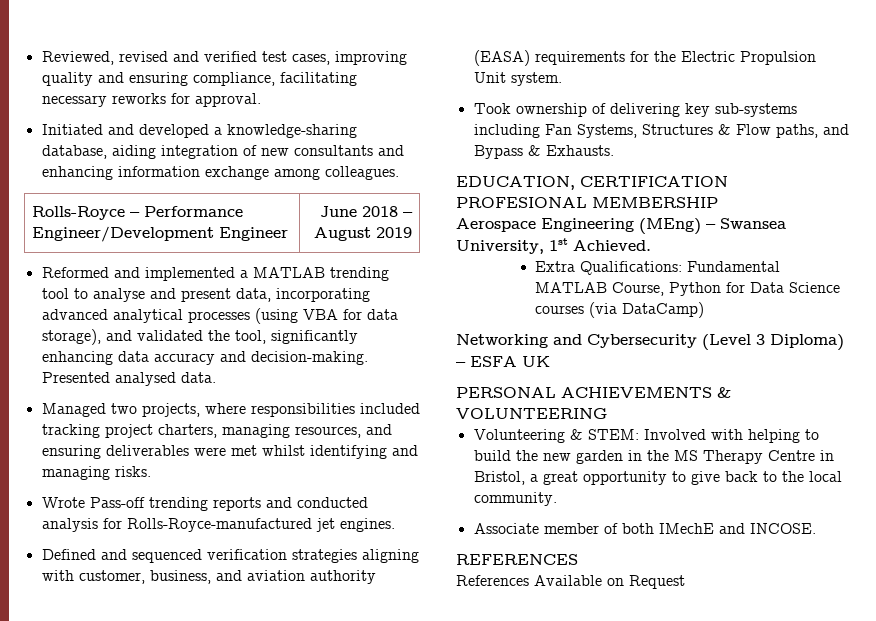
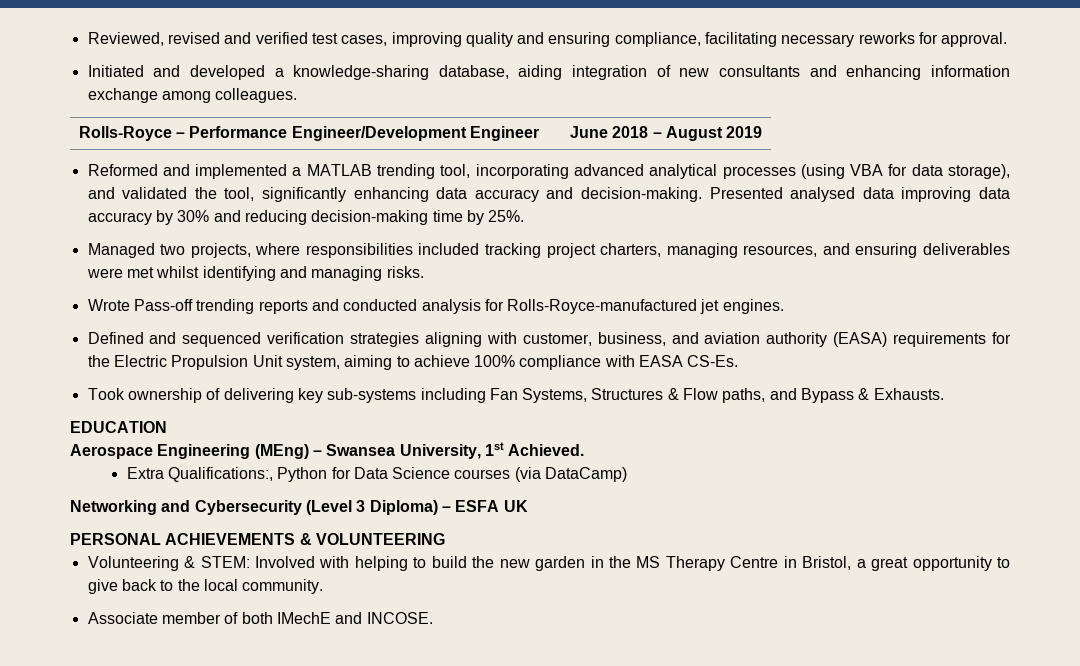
[41,288,271,302] tool to analyse and present data, -> [440,164,471,178] tool,
[180,372,216,383] data. -> [862,187,1011,202] [87,210,525,225] data improving data accuracy by 30% and reducing decision-making time by 25%.
[510,72,562,86] system. -> [285,355,739,370] system, aiming to achieve 100% compliance with EASA CS-Es.
[456,176,728,190] [456,197,718,208] EDUCATION, CERTIFICATION PROFESIONAL MEMBERSHIP -> [70,421,167,433] EDUCATION
[580,261,781,275] [535,282,665,296] Qualifications: Fundamental MATLAB Course, -> [167,467,273,482] Qualifications:,
[456,554,578,565] [456,575,685,589] // REFERENCES // References Available on Request -> (433, 618) none

